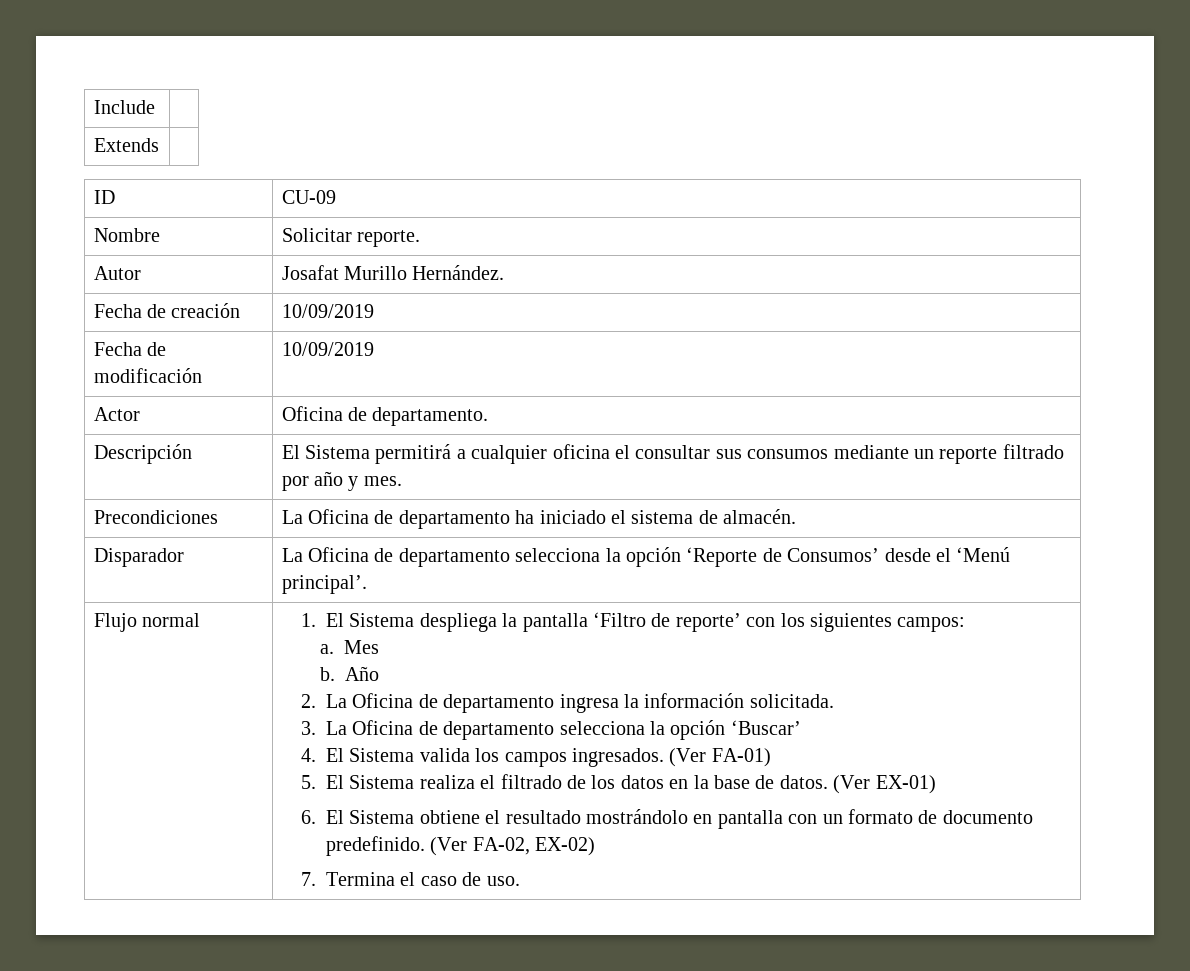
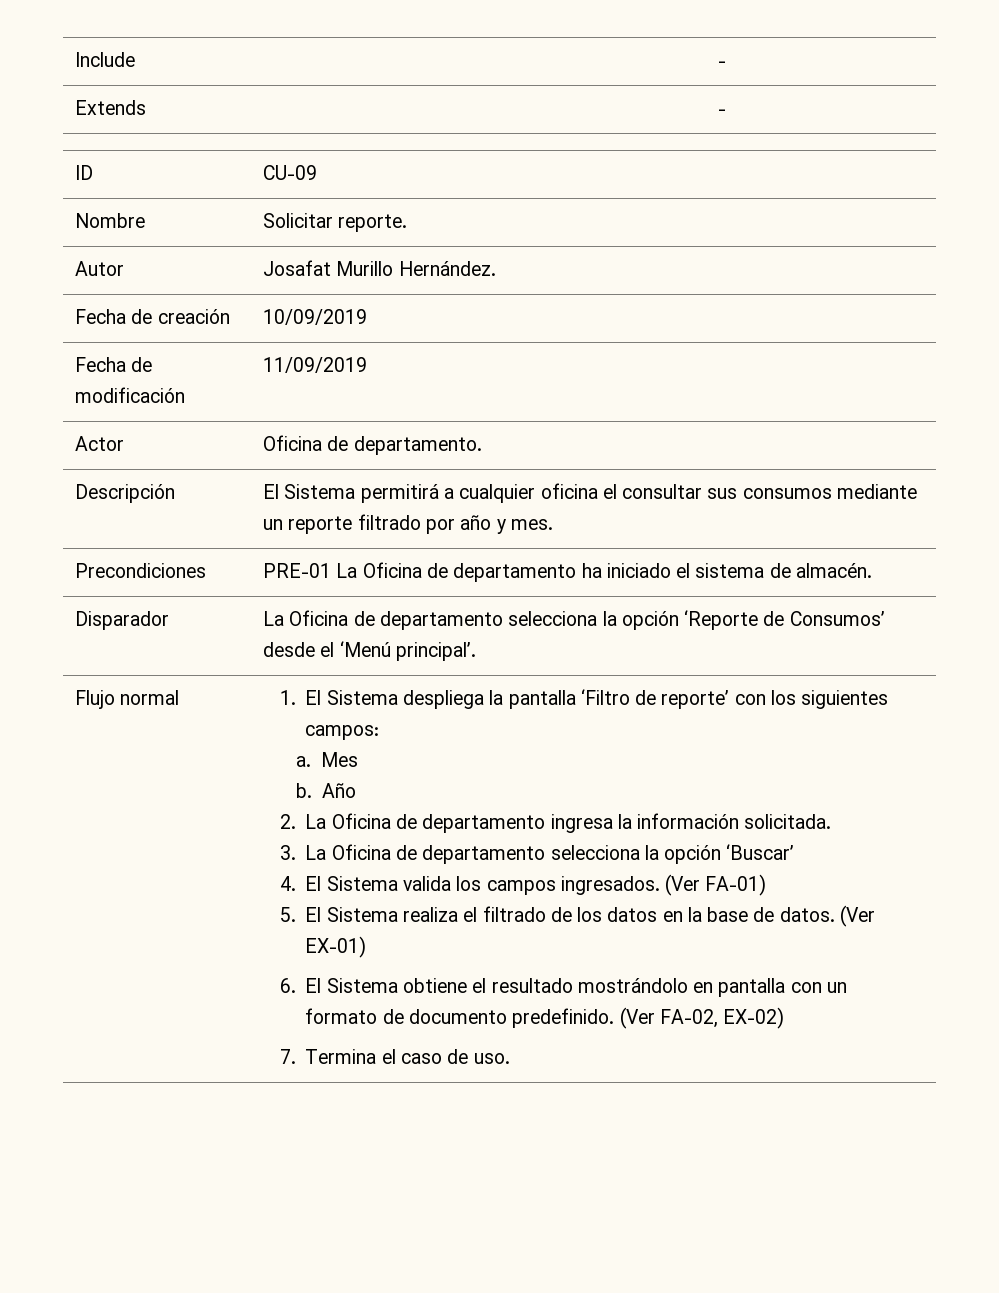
(155, 107) none -> [718,61,727,67] -
(159, 145) none -> [718,109,727,115] -
[281,342,374,356] 10/09/2019 -> [263,357,368,373] 11/09/2019
(218, 517) none -> [263,563,332,578] PRE-01

